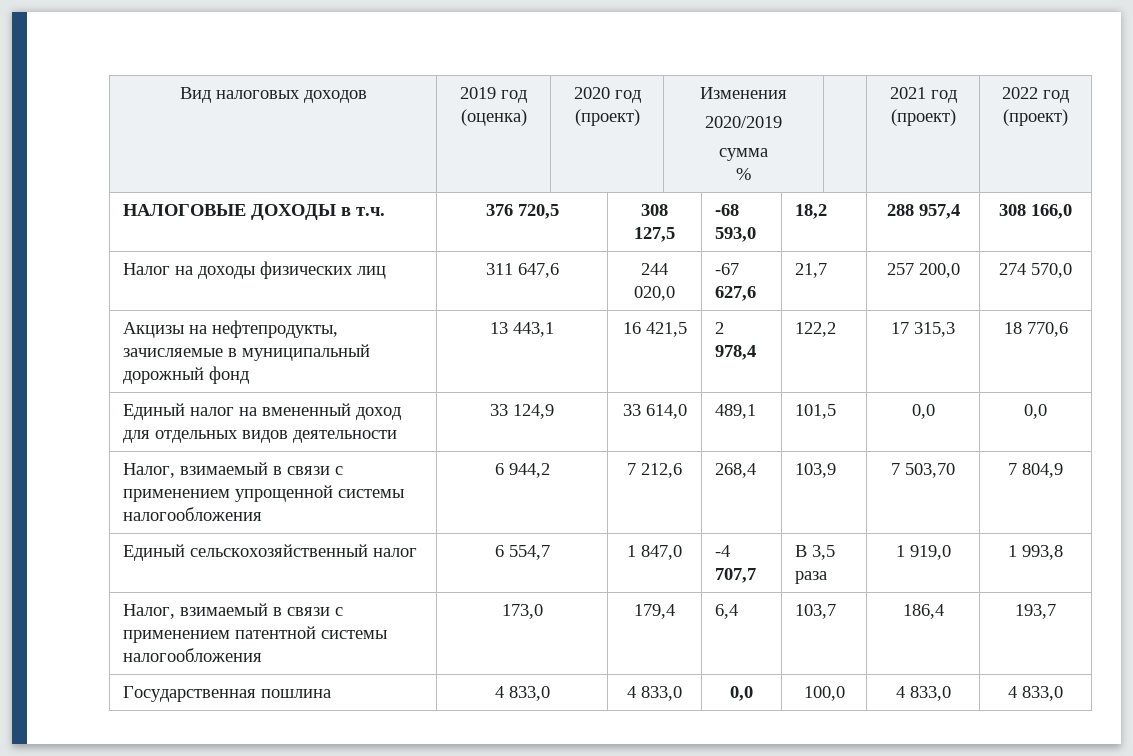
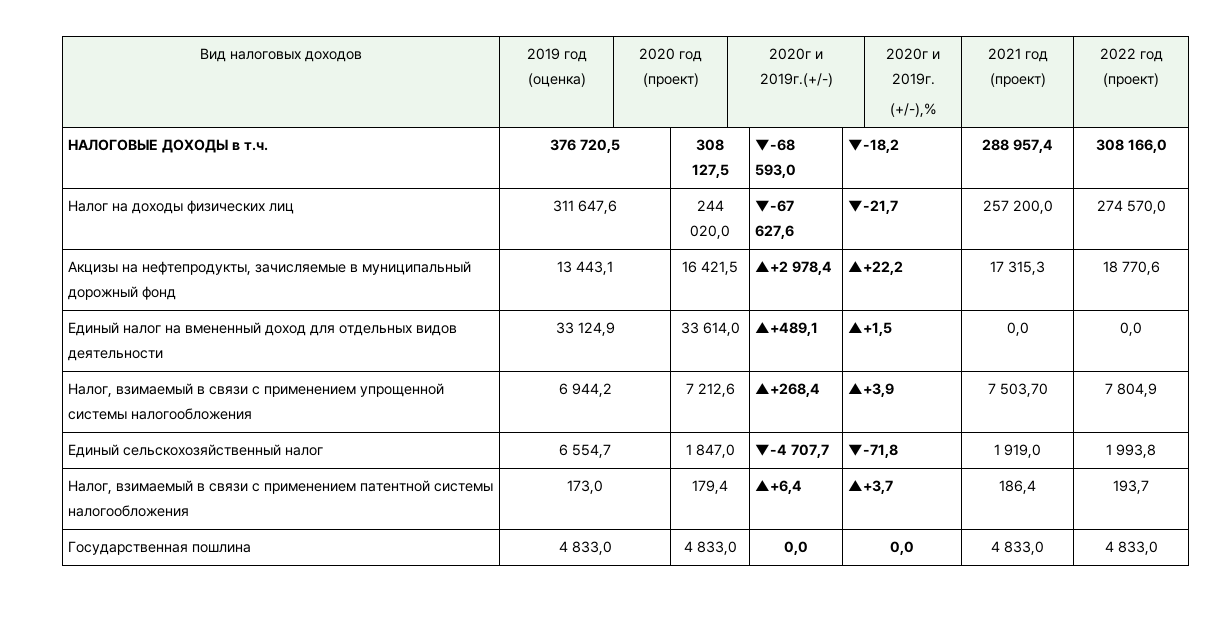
[700,87,787,99] [705,116,782,128] [719,148,768,161] [736,168,751,180] Изменения // 2020/2019 // сумма // % | -> [769,48,823,60] [759,73,833,87] [886,48,940,60] [891,73,935,85] [889,103,937,117] 2020г и 2019г.(+/-) | 2020г и 2019г. // (+/-),%
[715,204,740,216] -68 -> [755,139,796,151] ▼-68
[795,204,828,219] 18,2 -> [848,139,900,153] ▼-18,2
[715,263,740,275] -67 -> [755,200,795,212] ▼-67
[795,263,828,278] 21,7 -> [848,200,899,214] ▼-21,7
[715,322,725,334] 2 -> [755,261,789,272] ▲+2
[795,322,837,337] 122,2 -> [848,261,904,275] ▲+22,2
[715,404,757,419] [795,404,837,419] 489,1 | 101,5 -> [755,322,819,336] [848,322,893,336] ▲+489,1 | ▲+1,5
[715,463,757,478] [795,463,837,478] 268,4 | 103,9 -> [755,383,821,397] [848,383,895,397] ▲+268,4 | ▲+3,9
[715,545,731,557] -4 -> [755,444,788,456] ▼-4
[795,545,836,560] [795,571,828,584] В 3,5 раза -> [848,444,899,458] ▼-71,8
[715,604,739,619] [795,604,837,619] 6,4 | 103,7 -> [755,480,803,494] [848,480,894,494] ▲+6,4 | ▲+3,7
[803,686,845,701] 100,0 -> [890,541,914,555] 0,0

